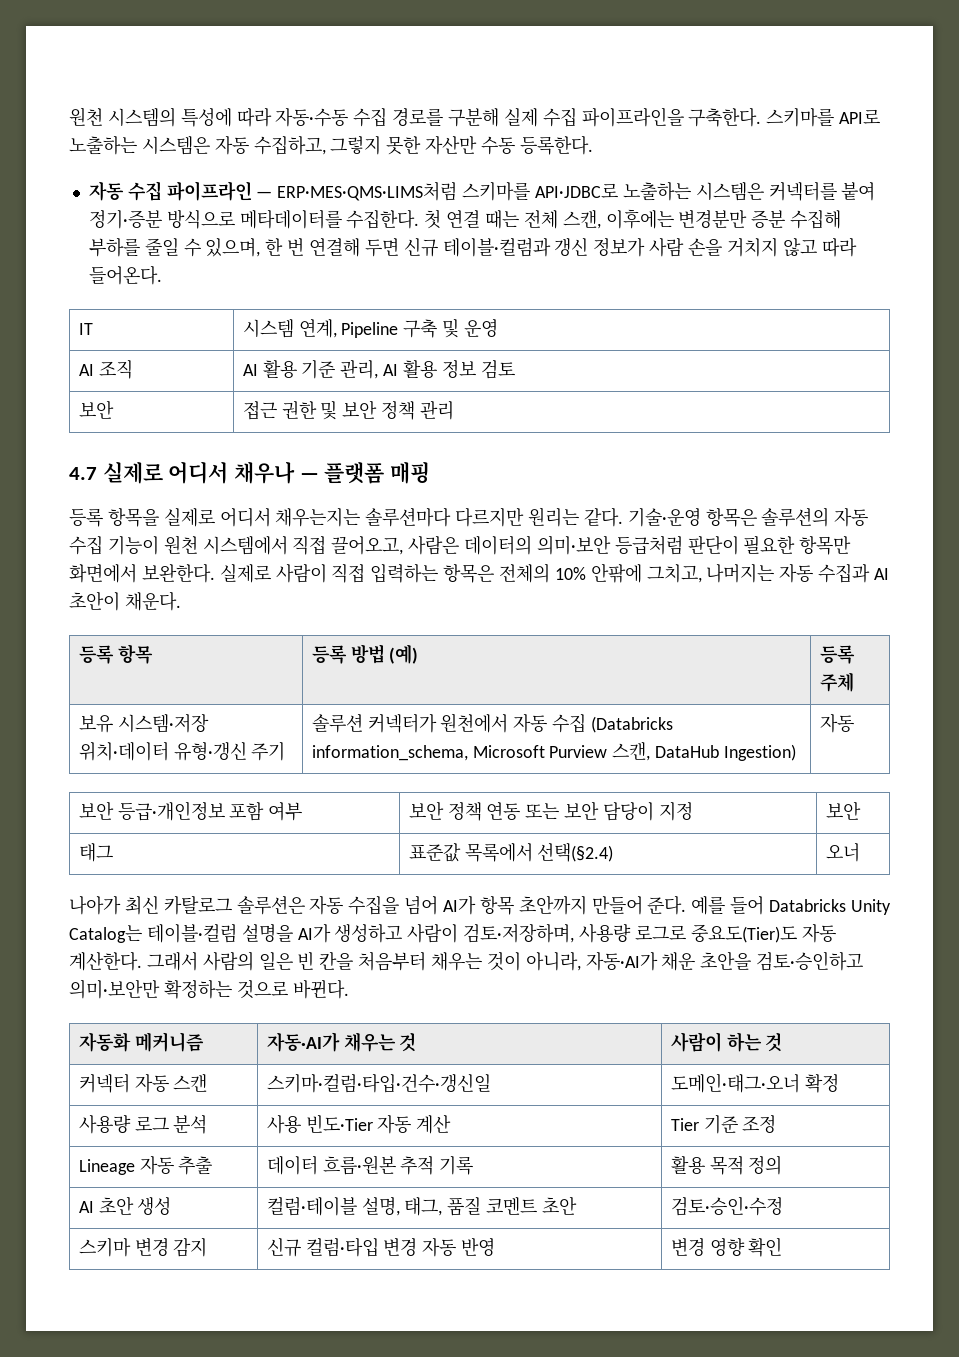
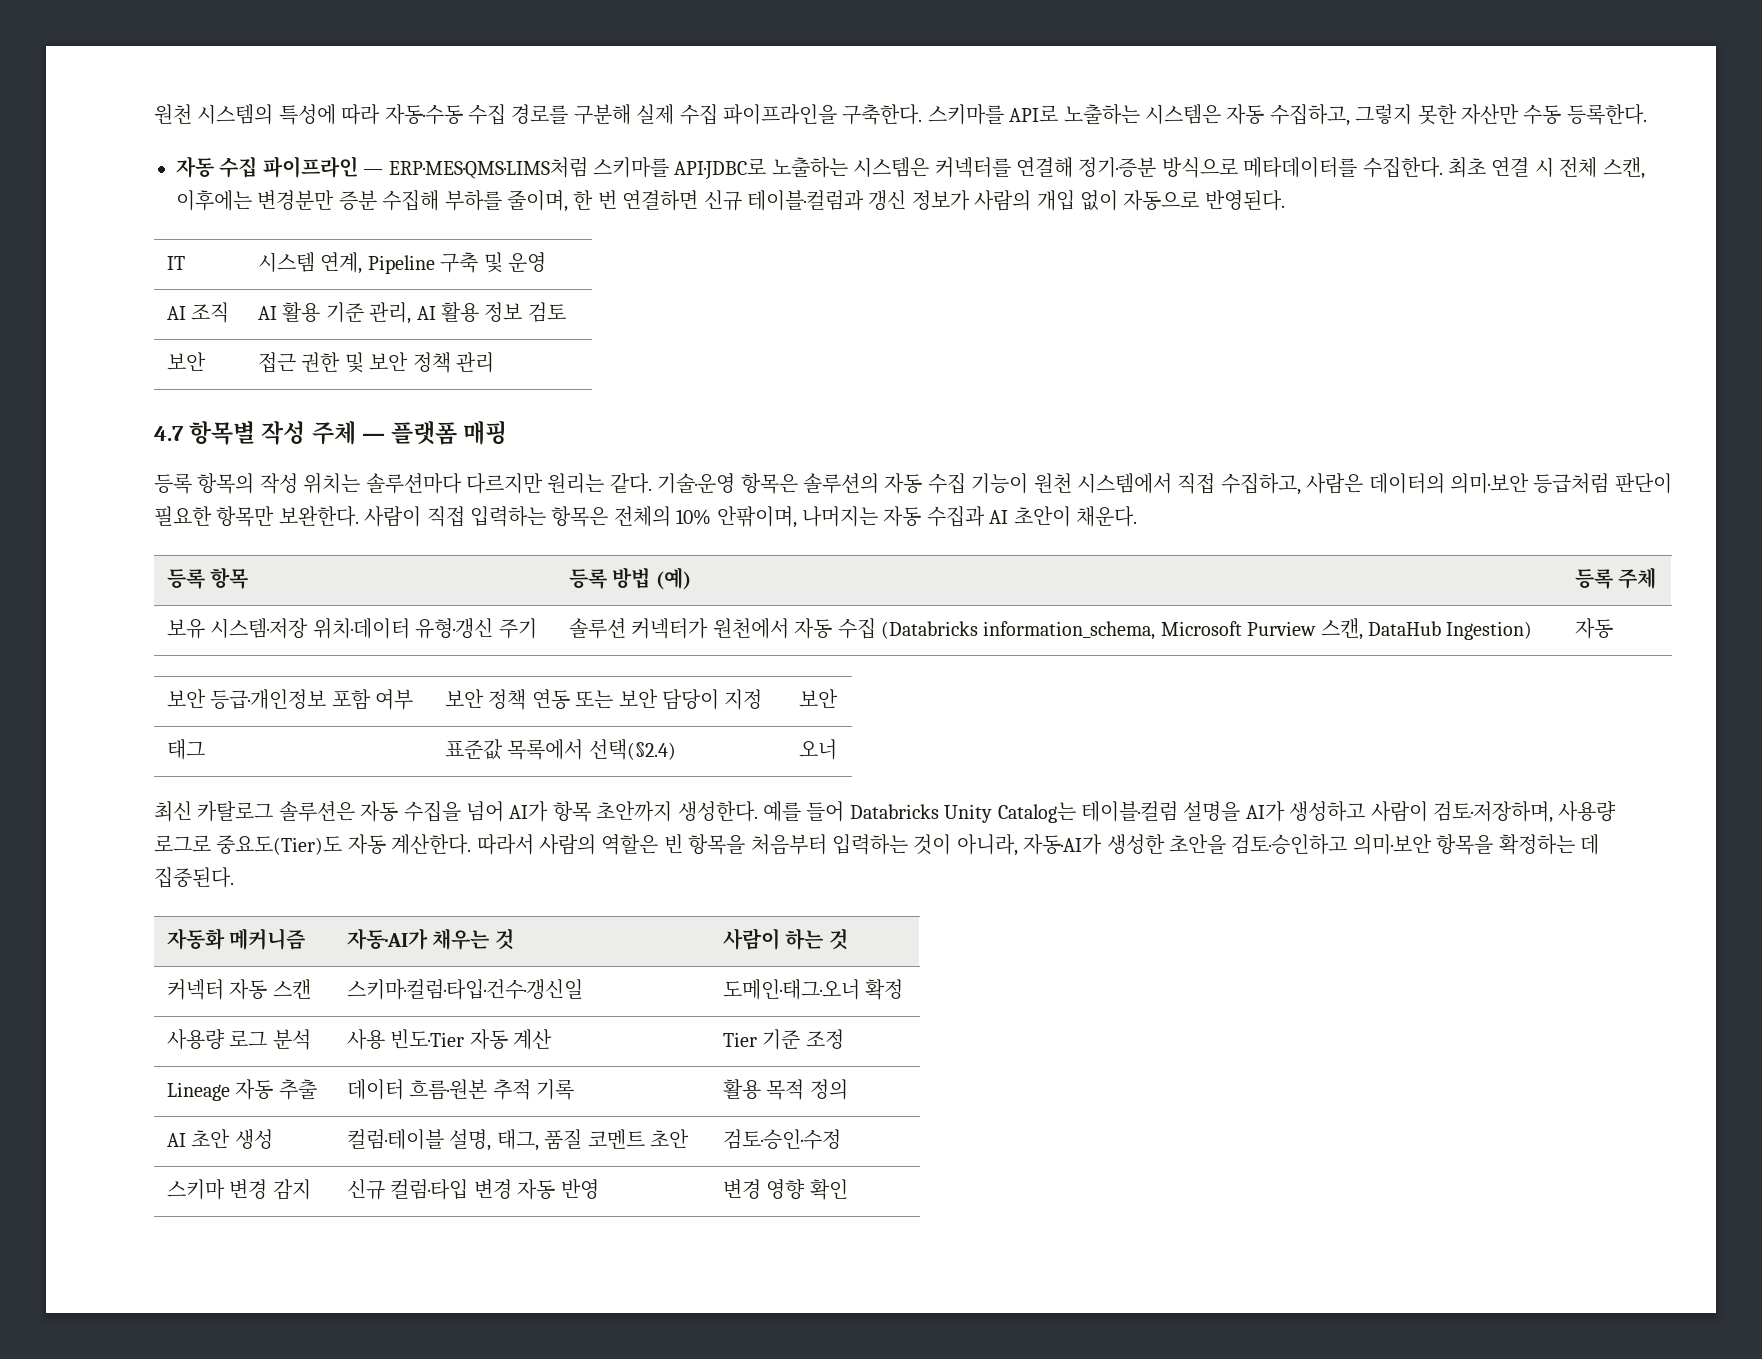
[841,182,876,201] 붙여 -> [1015,157,1073,178] 연결해
[424,209,519,229] 첫 연결 때는 -> [1448,157,1554,178] 최초 연결 시
[144,237,857,257] [88,265,162,285] 줄일 수 있으며, 한 번 연결해 두면 신규 테이블·컬럼과 갱신 정보가 사람 손을 거치지 않고 따라 들어온다. -> [507,190,1285,212] 줄이며, 한 번 연결하면 신규 테이블·컬럼과 갱신 정보가 사람의 개입 없이 자동으로 반영된다.
[102,461,296,484] 실제로 어디서 채우나 -> [189,421,356,445] 항목별 작성 주체
[107,507,361,527] 항목을 실제로 어디서 채우는지는 -> [197,473,361,494] 항목의 작성 위치는
[331,536,404,555] 끌어오고, -> [1220,473,1301,495] 수집하고,
[69,563,271,583] 화면에서 보완한다. 실제로 -> [278,506,359,527] 보완한다.
[590,563,702,583] 안팎에 그치고, -> [716,506,797,528] 안팎이며,
[69,896,121,915] 나아가 -> (838, 749) none
[591,895,687,915] 만들어 준다. -> [677,801,758,822] 생성한다.
[146,951,483,971] 그래서 사람의 일은 빈 칸을 처음부터 채우는 -> [476,834,908,855] 따라서 사람의 역할은 빈 항목을 처음부터 입력하는
[661,952,696,971] 채운 -> [1106,834,1165,854] 생성한
[69,979,349,999] 의미·보안만 확정하는 것으로 바뀐다. -> [1352,834,1600,855] [154,867,234,888] 의미·보안 항목을 확정하는 데 집중된다.

